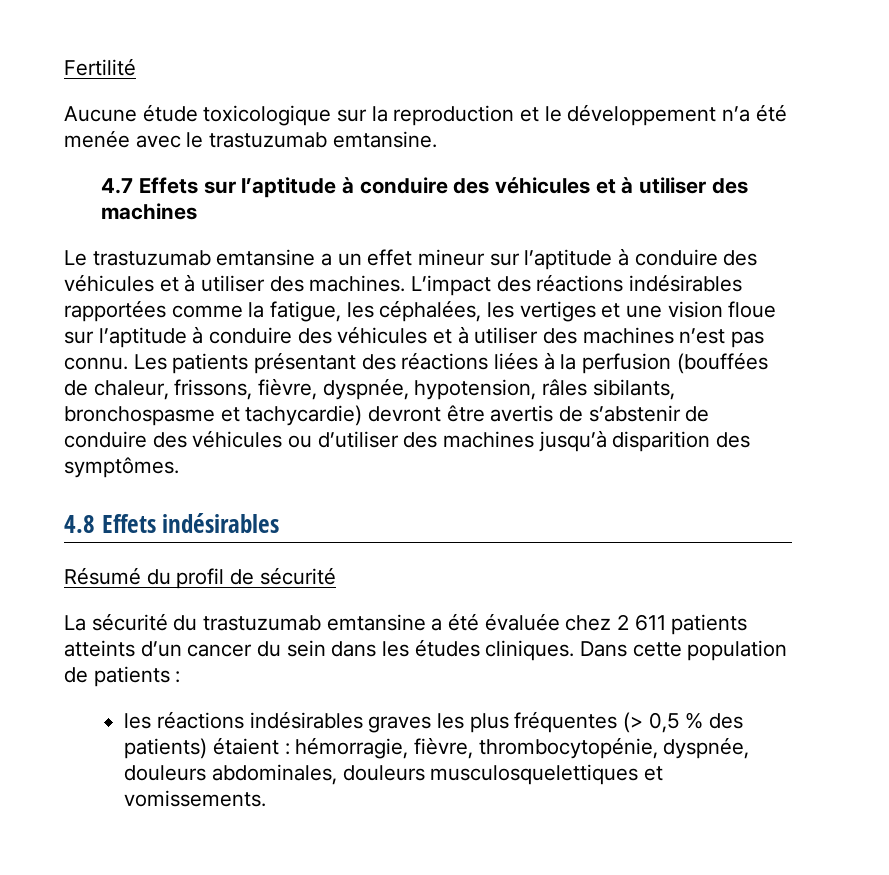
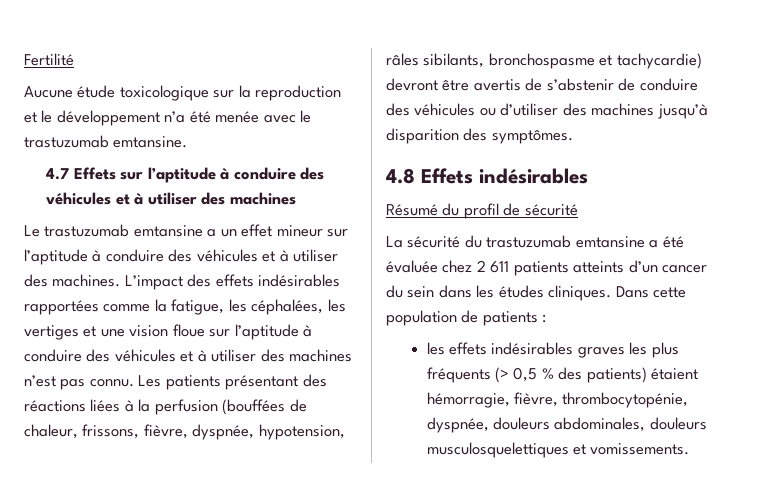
[536,274,624,292] réactions -> [215,274,254,287] effets
[157,711,245,729] réactions -> [449,342,488,355] effets
[514,711,618,733] fréquentes -> [426,367,491,383] fréquents
[284,743,290,755] : -> (699, 374) none

